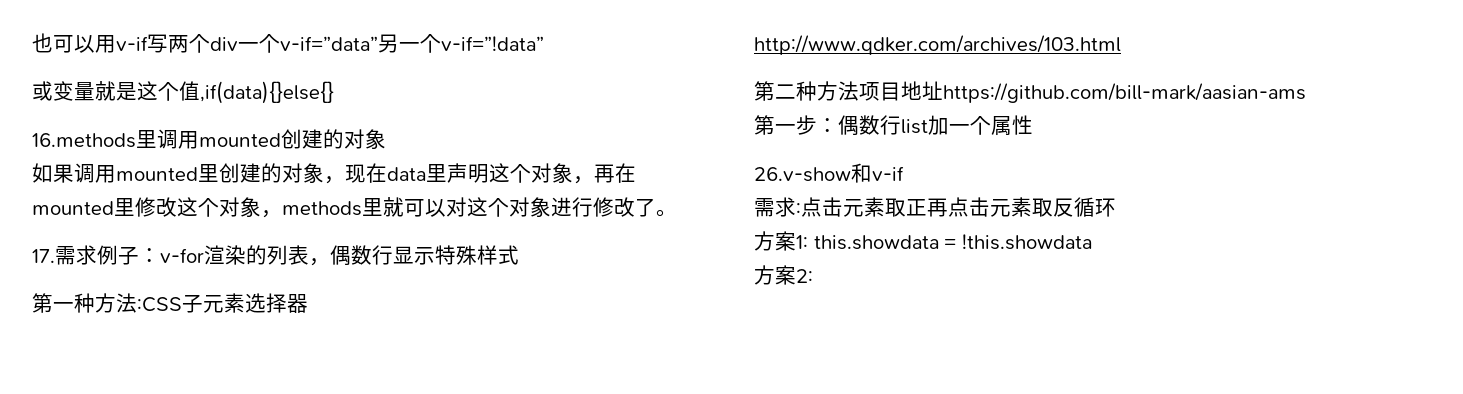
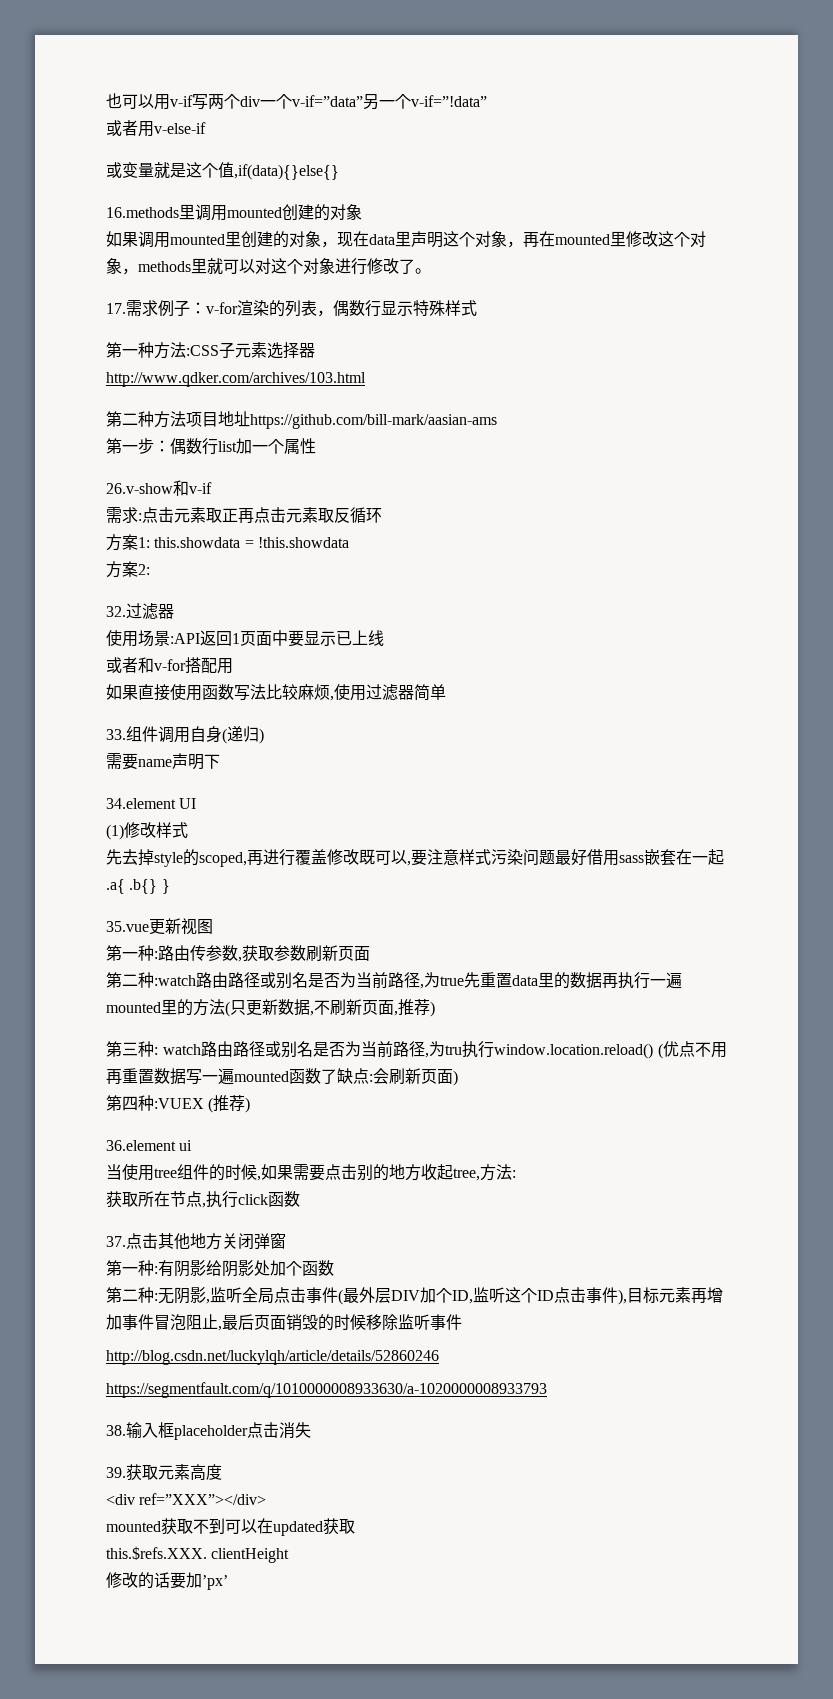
(544, 43) none -> [106,120,206,137] // 或者用v-else-if
(813, 276) none -> [106,603,174,620] [106,630,384,647] [106,657,233,674] [106,684,446,701] [106,726,264,744] [106,753,220,770] [106,798,197,809] [106,822,188,840] [106,849,724,867] [106,879,170,894] [106,918,213,935] [106,945,370,962] [106,972,682,989] [106,999,435,1017] [106,1041,727,1059] [106,1068,458,1086] [106,1095,251,1113] [106,1140,193,1151] [106,1164,516,1181] [106,1191,300,1208] [106,1233,286,1250] [106,1260,334,1277] [106,1287,723,1305] [106,1314,462,1331] [106,1350,439,1365] [106,1382,547,1398] [106,1422,311,1440] [106,1464,222,1481] [106,1493,267,1505] [106,1518,355,1536] [106,1546,290,1563] [106,1572,228,1590] // 32.过滤器 // 使用场景:API返回1页面中要显示已上线 // 或者和v-for搭配用 // 如果直接使用函数写法比较麻烦,使用过滤器简单 // 33.组件调用自身(递归) // 需要name声明下 // 34.element UI // (1)修改样式 // 先去掉style的scoped,再进行覆盖修改既可以,要注意样式污染问题最好借用sass嵌套在一起.a{ .b{} } // 35.vue更新视图 // 第一种:路由传参数,获取参数刷新页面 // 第二种:watch路由路径或别名是否为当前路径,为true先重置data里的数据再执行一遍mounted里的方法(只更新数据,不刷新页面,推荐) // 第三种: watch路由路径或别名是否为当前路径,为tru执行window.location.reload() (优点不用再重置数据写一遍mounted函数了缺点:会刷新页面) // 第四种:VUEX (推荐) // 36.element ui // 当使用tree组件的时候,如果需要点击别的地方收起tree,方法: // 获取所在节点,执行click函数 // 37.点击其他地方关闭弹窗 // 第一种:有阴影给阴影处加个函数 // 第二种:无阴影,监听全局点击事件(最外层DIV加个ID,监听这个ID点击事件),目标元素再增加事件冒泡阻止,最后页面销毁的时候移除监听事件 // http://blog.csdn.net/luckylqh/article/details/52860246 // https://segmentfault.com/q/1010000008933630/a-1020000008933793 // 38.输入框placeholder点击消失 // 39.获取元素高度 // <div ref=”XXX”></div> // mounted获取不到可以在updated获取 // this.$refs.XXX. clientHeight // 修改的话要加’px’

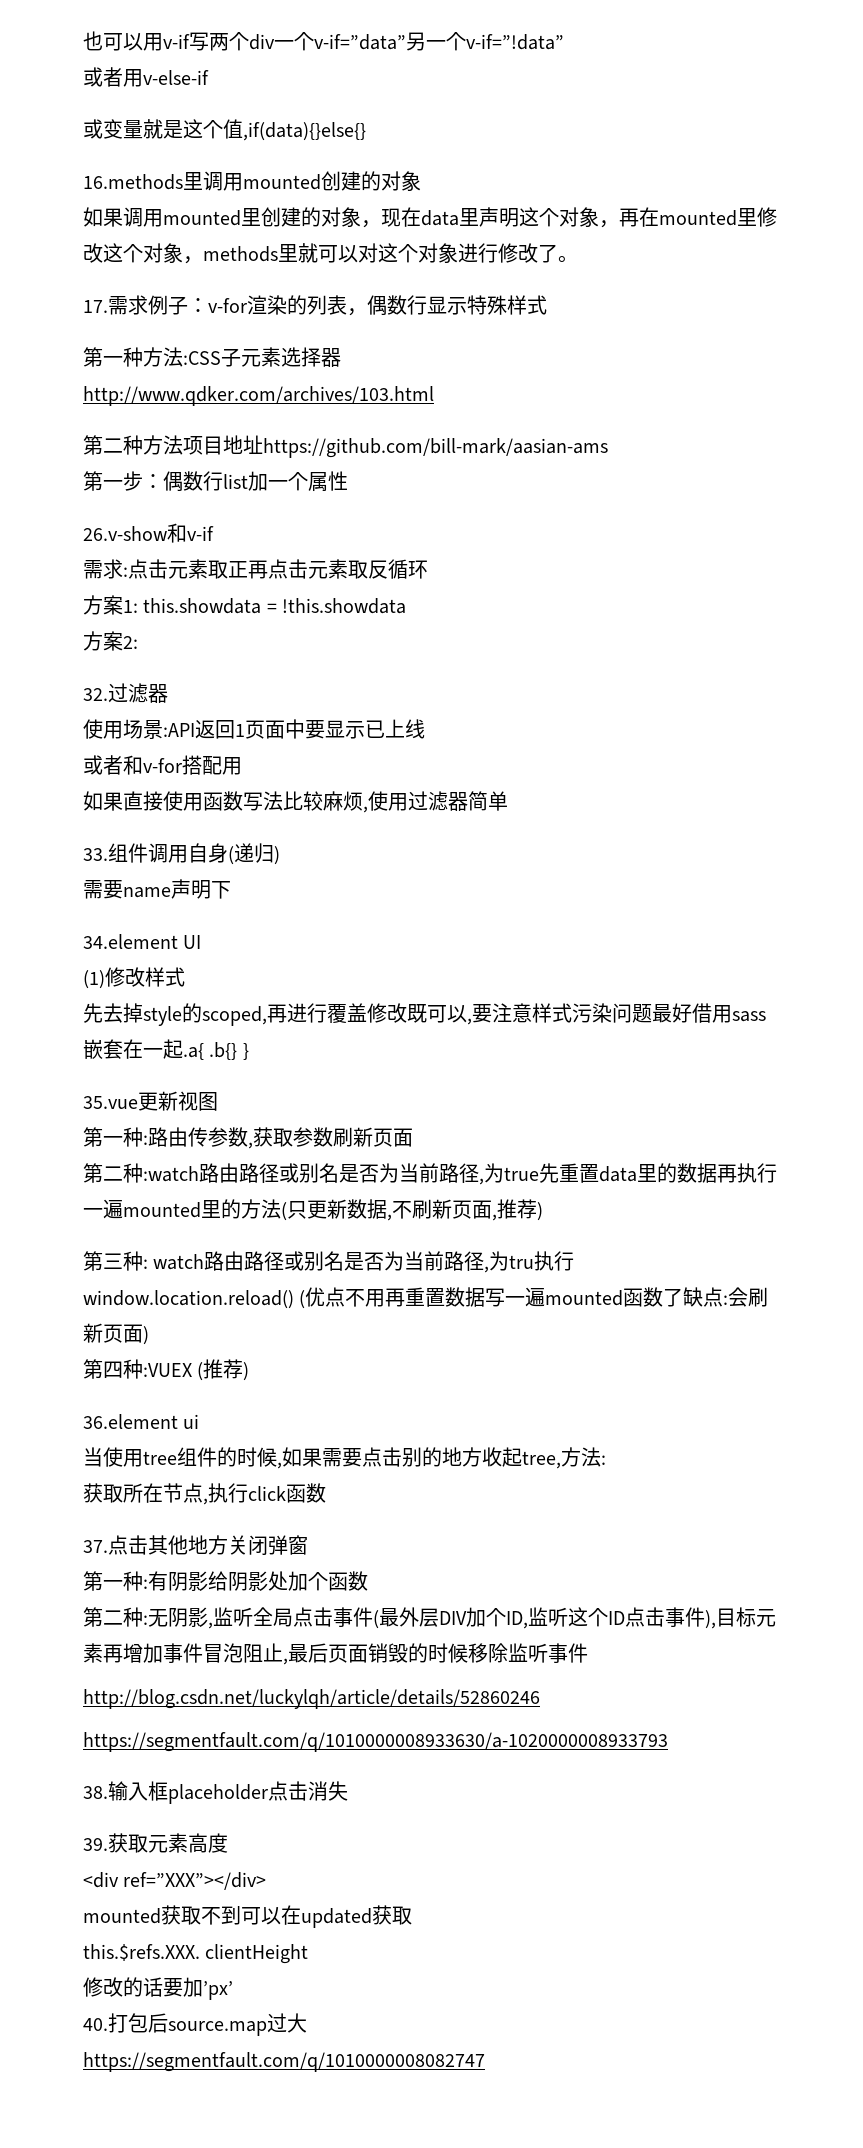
(228, 1582) none -> [83,2013,307,2036] [83,2052,485,2072] // 40.打包后source.map过大 // https://segmentfault.com/q/1010000008082747

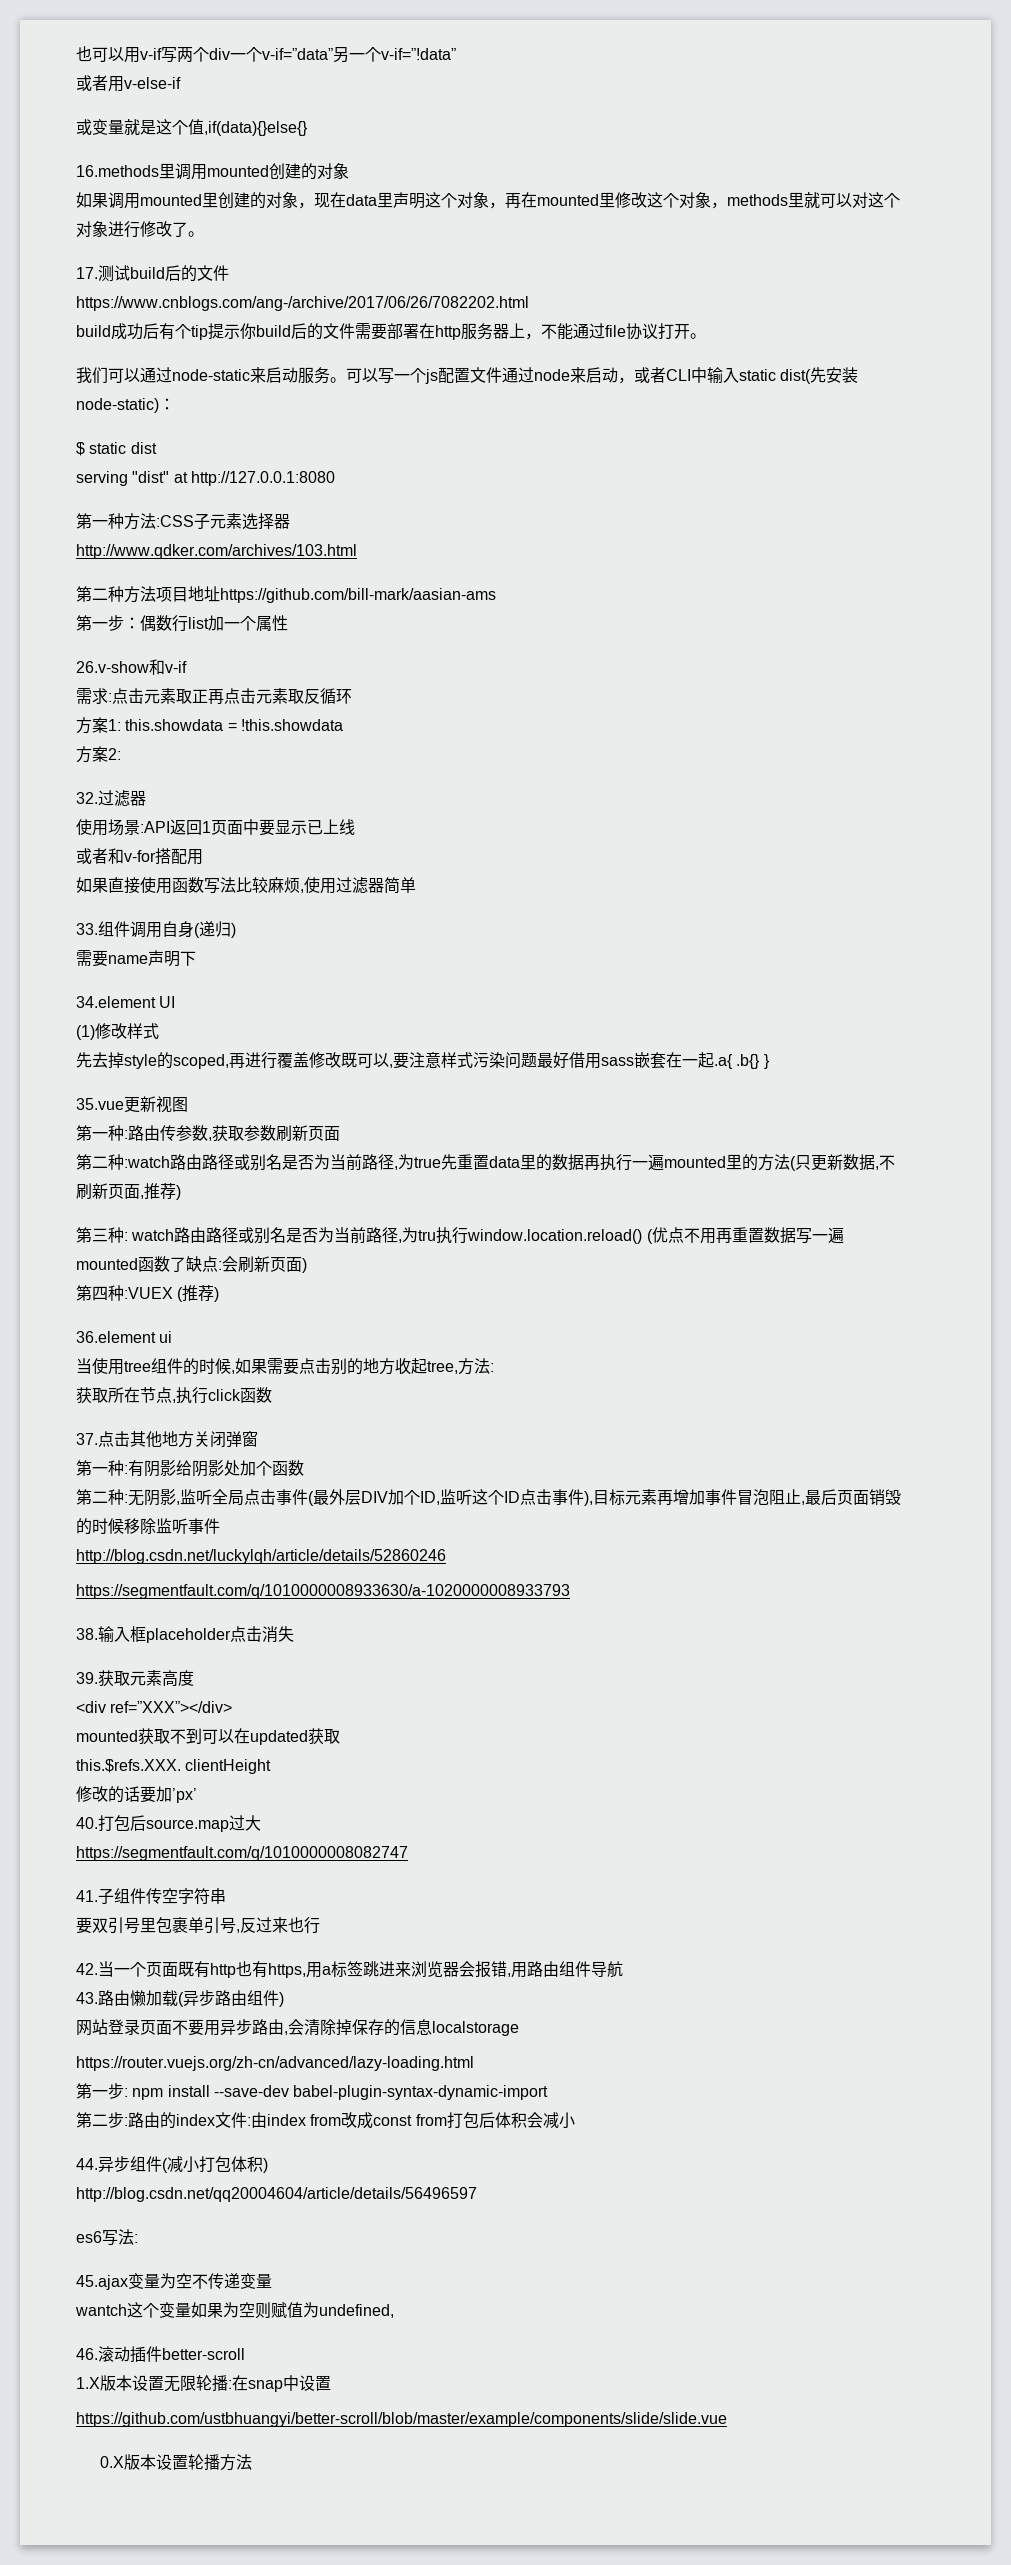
[108,295,547,316] 需求例子：v-for渲染的列表，偶数行显示特殊样式 -> [98,265,229,282] [76,296,529,311] [76,323,706,340] [76,367,859,384] [76,398,175,413] [76,442,157,456] [76,471,335,486] 测试build后的文件 // https://www.cnblogs.com/ang-/archive/2017/06/26/7082202.html // build成功后有个tip提示你build后的文件需要部署在http服务器上，不能通过file协议打开。 // 我们可以通过node-static来启动服务。可以写一个js配置文件通过node来启动，或者CLI中输入static dist(先安装node-static)： // $ static dist // serving "dist" at http://127.0.0.1:8080
(485, 2062) none -> [76,1888,226,1905] [76,1917,320,1934] [76,1961,623,1978] [76,1990,284,2007] [76,2019,519,2036] [76,2056,474,2071] [76,2083,549,2100] [76,2112,575,2129] [76,2156,268,2173] [76,2187,477,2202] [76,2229,138,2246] [76,2273,272,2290] [75,2302,394,2319] [76,2346,245,2363] [76,2375,331,2392] [76,2412,727,2427] [99,2454,252,2471] // 41.子组件传空字符串 // 要双引号里包裹单引号,反过来也行 // 42.当一个页面既有http也有https,用a标签跳进来浏览器会报错,用路由组件导航 // 43.路由懒加载(异步路由组件) // 网站登录页面不要用异步路由,会清除掉保存的信息localstorage // https://router.vuejs.org/zh-cn/advanced/lazy-loading.html // 第一步: npm install --save-dev babel-plugin-syntax-dynamic-import // 第二步:路由的index文件:由index from改成const from打包后体积会减小 // 44.异步组件(减小打包体积) // http://blog.csdn.net/qq20004604/article/details/56496597 // es6写法: // 45.ajax变量为空不传递变量 // wantch这个变量如果为空则赋值为undefined, // 46.滚动插件better-scroll // 1.X版本设置无限轮播:在snap中设置 // https://github.com/ustbhuangyi/better-scroll/blob/master/example/components/slide/slide.vue // 0.X版本设置轮播方法

